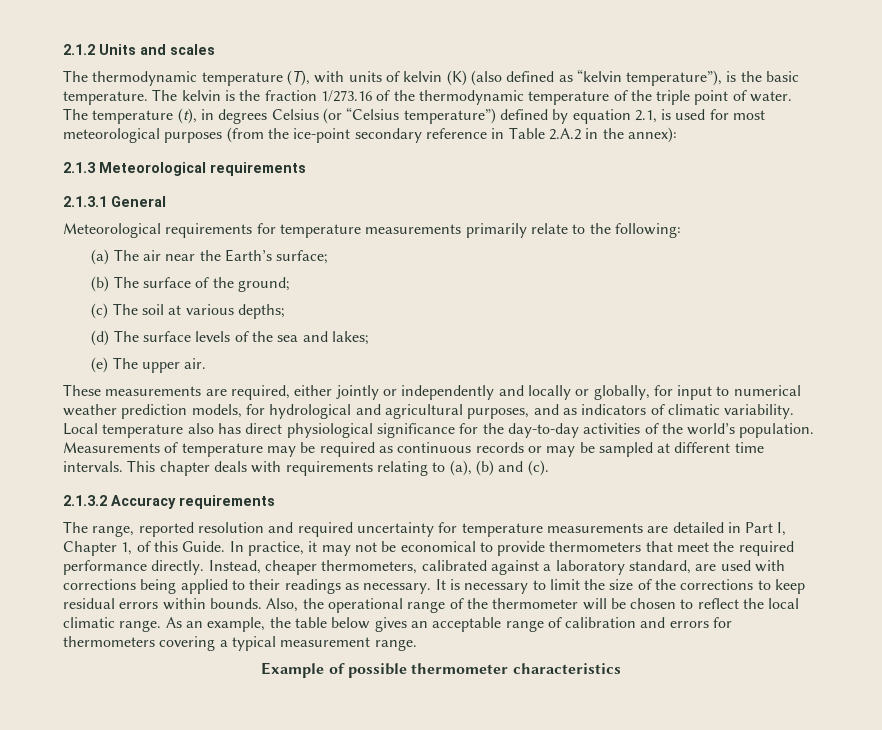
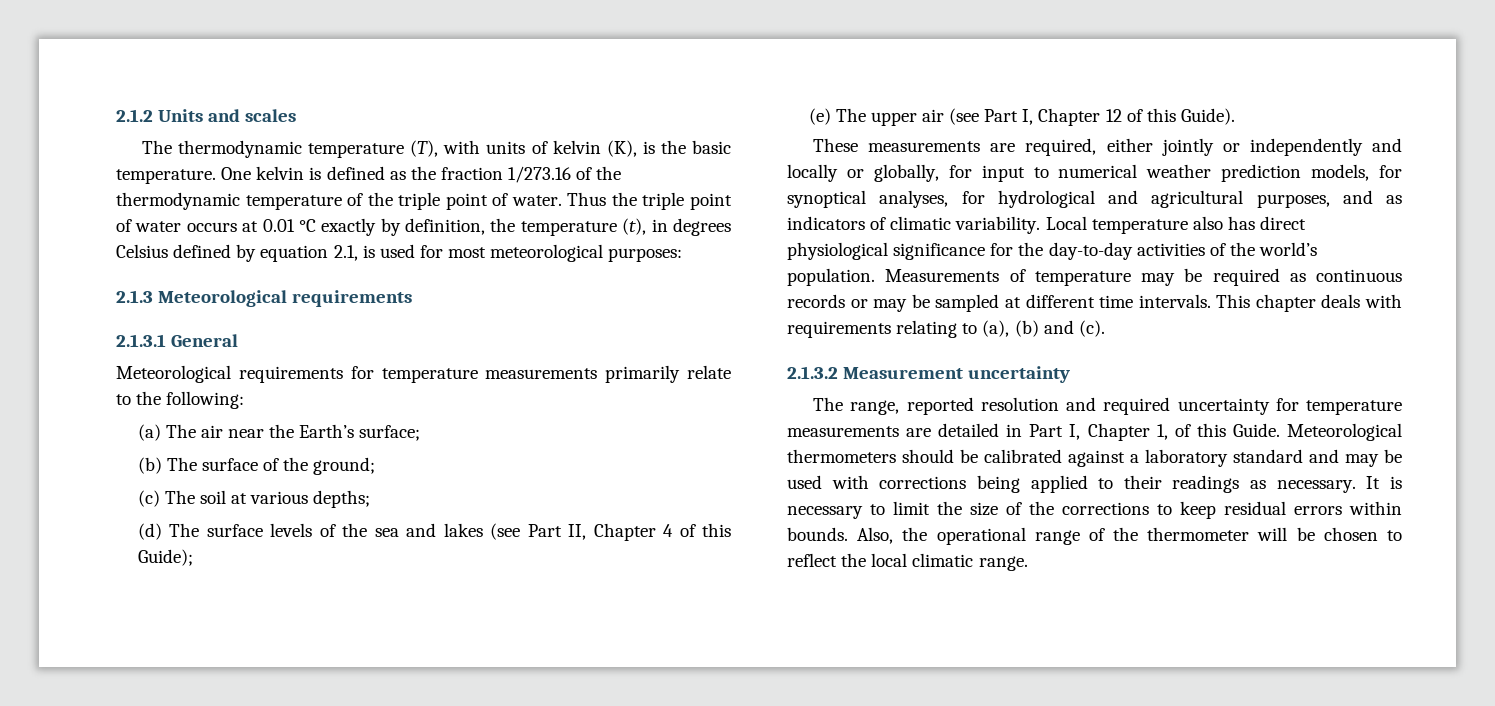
[446,69,723,86] (K) (also defined as “kelvin temperature”), -> [606,140,637,157] (K),
[152,89,178,101] The -> [221,167,252,180] One
(235, 95) none -> [326,166,406,180] defined as
[63,108,88,120] The -> [567,192,732,210] [116,218,516,236] Thus the triple point of water occurs at 0.01 °C exactly by definition, the
[322,107,496,124] (or “Celsius temperature”) -> (168, 251) none
[164,127,677,143] purposes (from the ice-point secondary reference in Table 2.A.2 in the annex): -> [608,248,683,262] purposes:
[331,331,369,345] [91,357,207,373] lakes; // (e) The upper air. -> [443,523,732,541] [137,549,193,566] [808,108,1236,126] lakes (see Part II, Chapter 4 of this Guide); // (e) The upper air (see Part I, Chapter 12 of this Guide).
(265, 409) none -> [787,190,985,208] synoptical analyses, for
[111,495,275,509] Accuracy requirements -> [843,366,1071,383] Measurement uncertainty
[229,541,794,556] [63,560,717,575] In practice, it may not be economical to provide thermometers that meet the required performance directly. Instead, cheaper thermometers, calibrated against a laboratory standard, are -> [1286,423,1402,441] [787,449,1402,467] Meteorological thermometers should be calibrated against a laboratory standard and may be
[165,617,733,632] [63,636,417,651] [261,662,621,678] As an example, the table below gives an acceptable range of calibration and errors for thermometers covering a typical measurement range. // Example of possible thermometer characteristics -> (1028, 563) none

